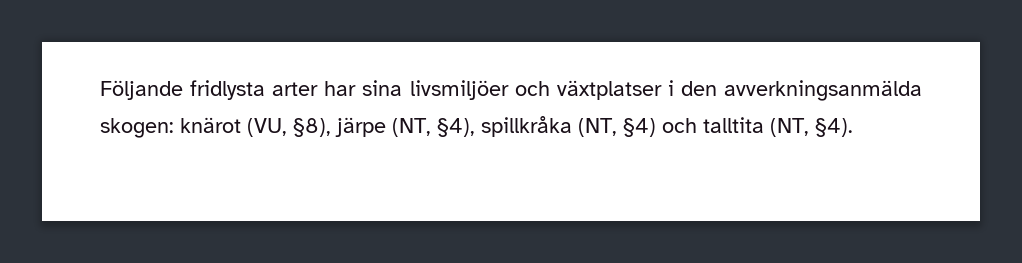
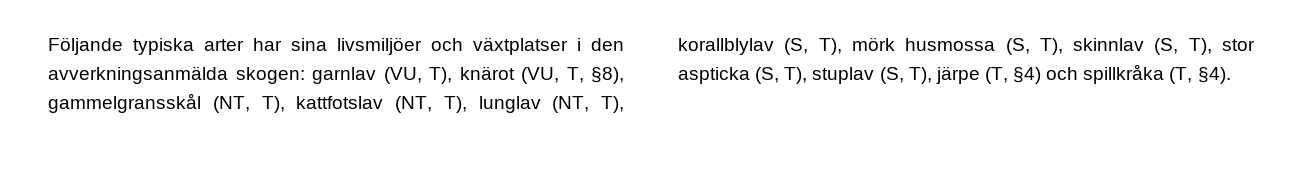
[190,80,266,100] fridlysta -> [133,38,194,55] typiska
[180,116,809,137] knärot (VU, §8), järpe (NT, §4), spillkråka (NT, §4) och talltita (NT, -> [312,66,624,84] [48,93,624,113] [678,37,1255,55] [678,64,1193,84] garnlav (VU, T), knärot (VU, T, §8), gammelgransskål (NT, T), kattfotslav (NT, T), lunglav (NT, T), korallblylav (S, T), mörk husmossa (S, T), skinnlav (S, T), stor aspticka (S, T), stuplav (S, T), järpe (T, §4) och spillkråka (T,

